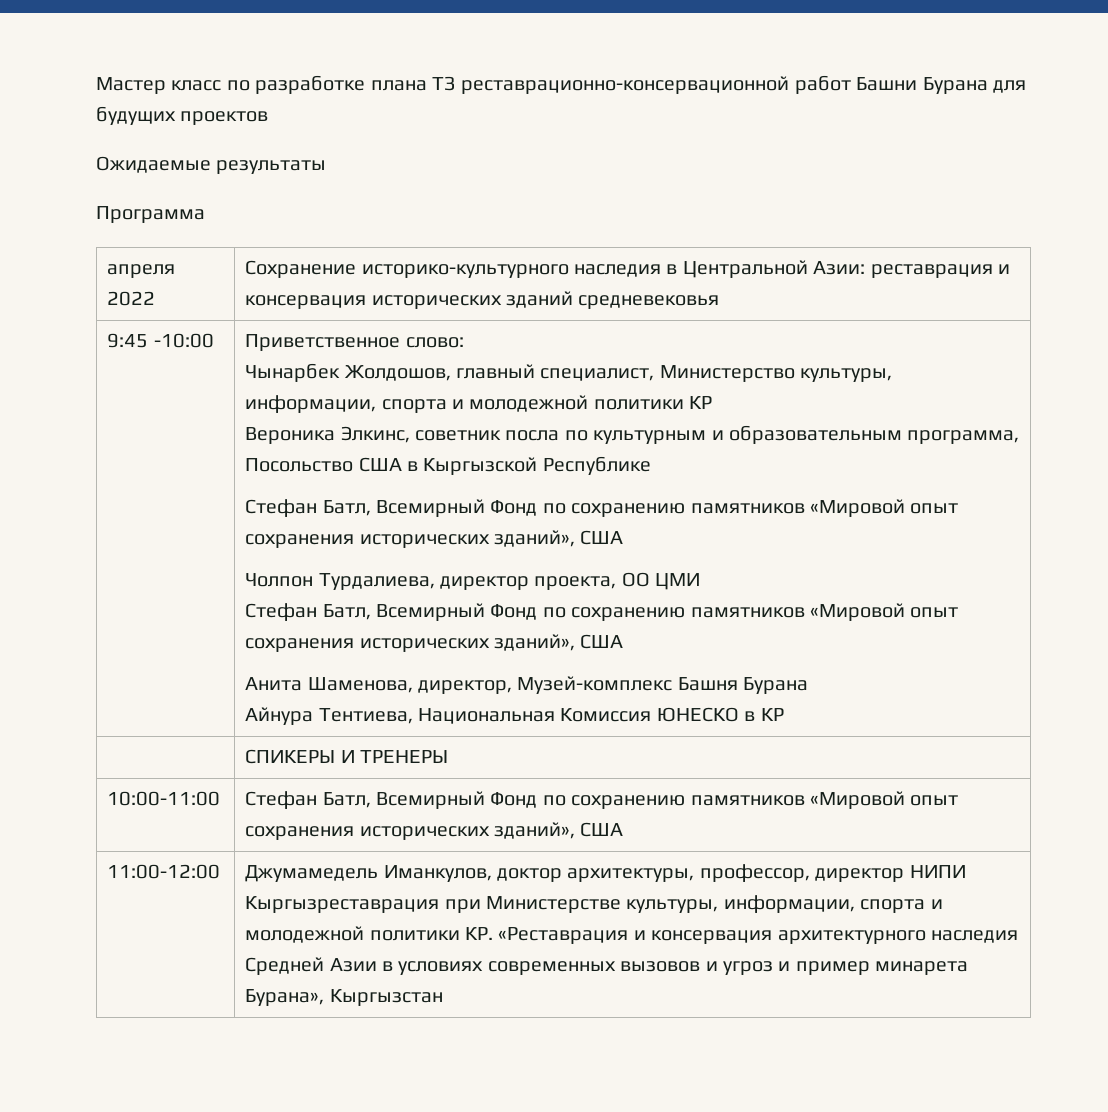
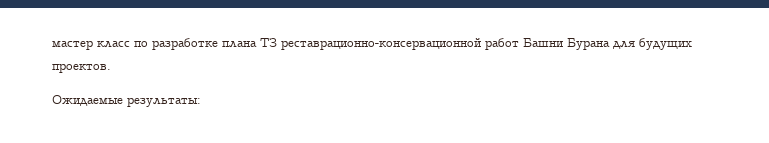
[96,77,166,94] Мастер -> [52,40,93,50] мастер
[180,111,269,125] проектов -> [52,63,111,73] проектов.
[216,160,327,174] [96,206,205,223] [107,264,176,278] [107,291,156,306] [245,260,1011,278] [245,291,720,309] [107,333,214,348] [245,334,464,351] [245,363,893,382] [245,395,713,413] [245,425,1020,444] [245,456,651,475] [245,499,959,517] [245,530,624,548] [245,572,701,590] [245,603,959,621] [245,634,624,652] [245,676,809,694] [245,707,784,725] [245,749,449,764] [107,791,221,806] [245,791,959,809] [245,822,624,840] [107,864,221,879] [245,864,966,882] [245,895,943,913] [245,926,1019,944] [245,957,969,975] [245,989,443,1006] результаты // Программа // апреля 2022 | Сохранение историко-культурного наследия в Центральной Азии: реставрация и консервация исторических зданий средневековья // 9:45 -10:00 | Приветственное слово: // Чынарбек Жолдошов, главный специалист, Министерство культуры, информации, спорта и молодежной политики КР // Вероника Элкинс, советник посла по культурным и образовательным программа, Посольство США в Кыргызской Республике // Стефан Батл, Всемирный Фонд по сохранению памятников «Мировой опыт сохранения исторических зданий», США // Чолпон Турдалиева, директор проекта, ОО ЦМИ // Стефан Батл, Всемирный Фонд по сохранению памятников «Мировой опыт сохранения исторических зданий», США // Анита Шаменова, директор, Музей-комплекс Башня Бурана // Айнура Тентиева, Национальная Комиссия ЮНЕСКО в КР // | СПИКЕРЫ И ТРЕНЕРЫ // 10:00-11:00 | Стефан Батл, Всемирный Фонд по сохранению памятников «Мировой опыт сохранения исторических зданий», США // 11:00-12:00 | Джумамедель Иманкулов, доктор архитектуры, профессор, директор НИПИ Кыргызреставрация при Министерстве культуры, информации, спорта и молодежной политики КР. «Реставрация и консервация архитектурного наследия Средней Азии в условиях современных вызовов и угроз и пример минарета Бурана», Кыргызстан -> [127,97,201,107] результаты:

